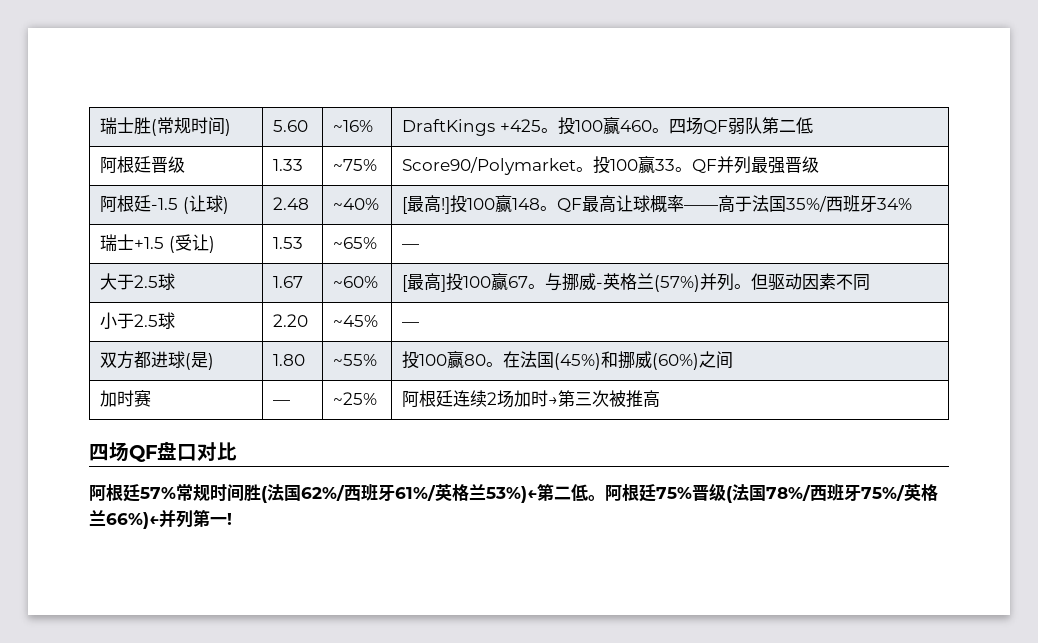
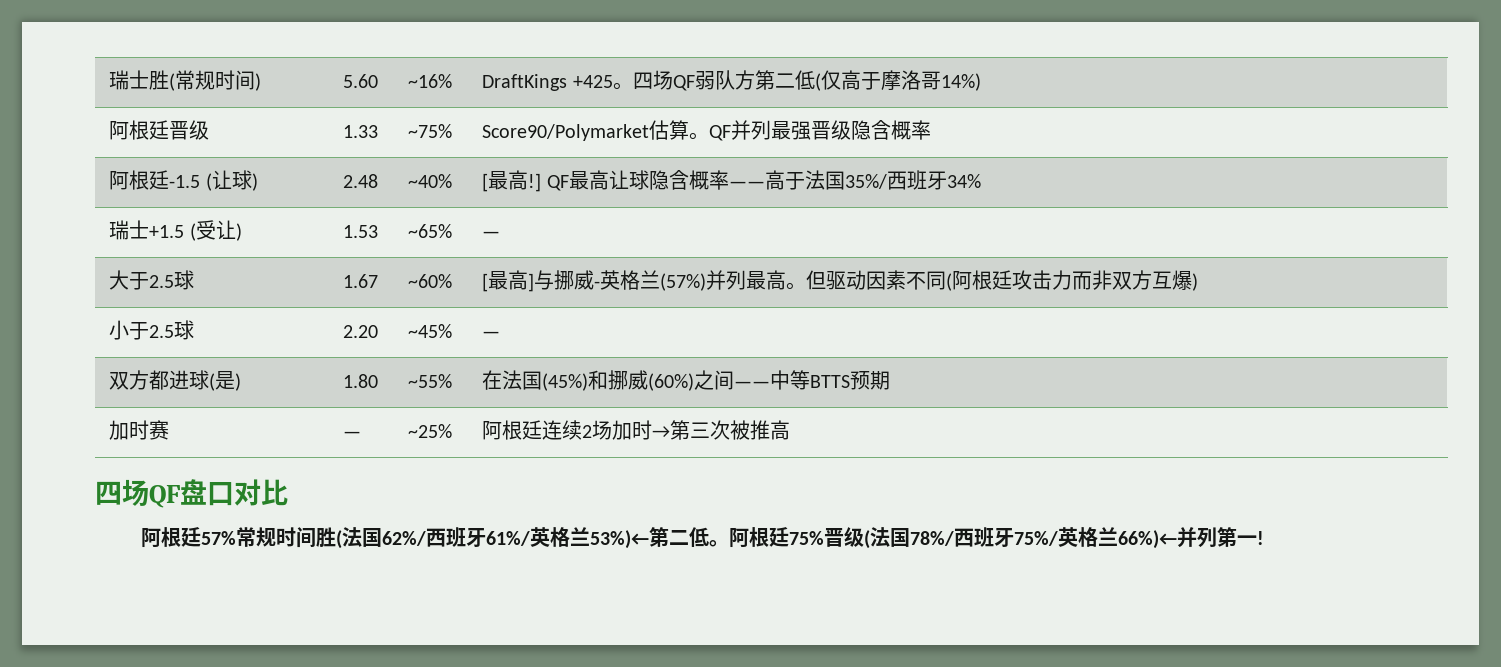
[557,117,669,135] 投100赢460。 -> (633, 86) none
[761,117,813,134] 第二低 -> [734,70,981,91] 方第二低(仅高于摩洛哥14%)
[576,156,676,174] 。投100赢33 -> [649,120,690,140] 估算
(820, 164) none -> [851,120,932,140] 隐含概率
[450,195,558,213] 投100赢148。 -> (542, 182) none
(651, 203) none -> [648,170,689,190] 隐含
[446,273,546,291] 投100赢67。 -> (535, 282) none
(735, 282) none -> [746,270,787,290] 最高
(871, 282) none -> [946,270,1199,291] (阿根廷攻击力而非双方互爆)
[402,351,504,369] 投100赢80。 -> (453, 381) none
(734, 360) none -> [734,370,891,390] ——中等BTTS预期

